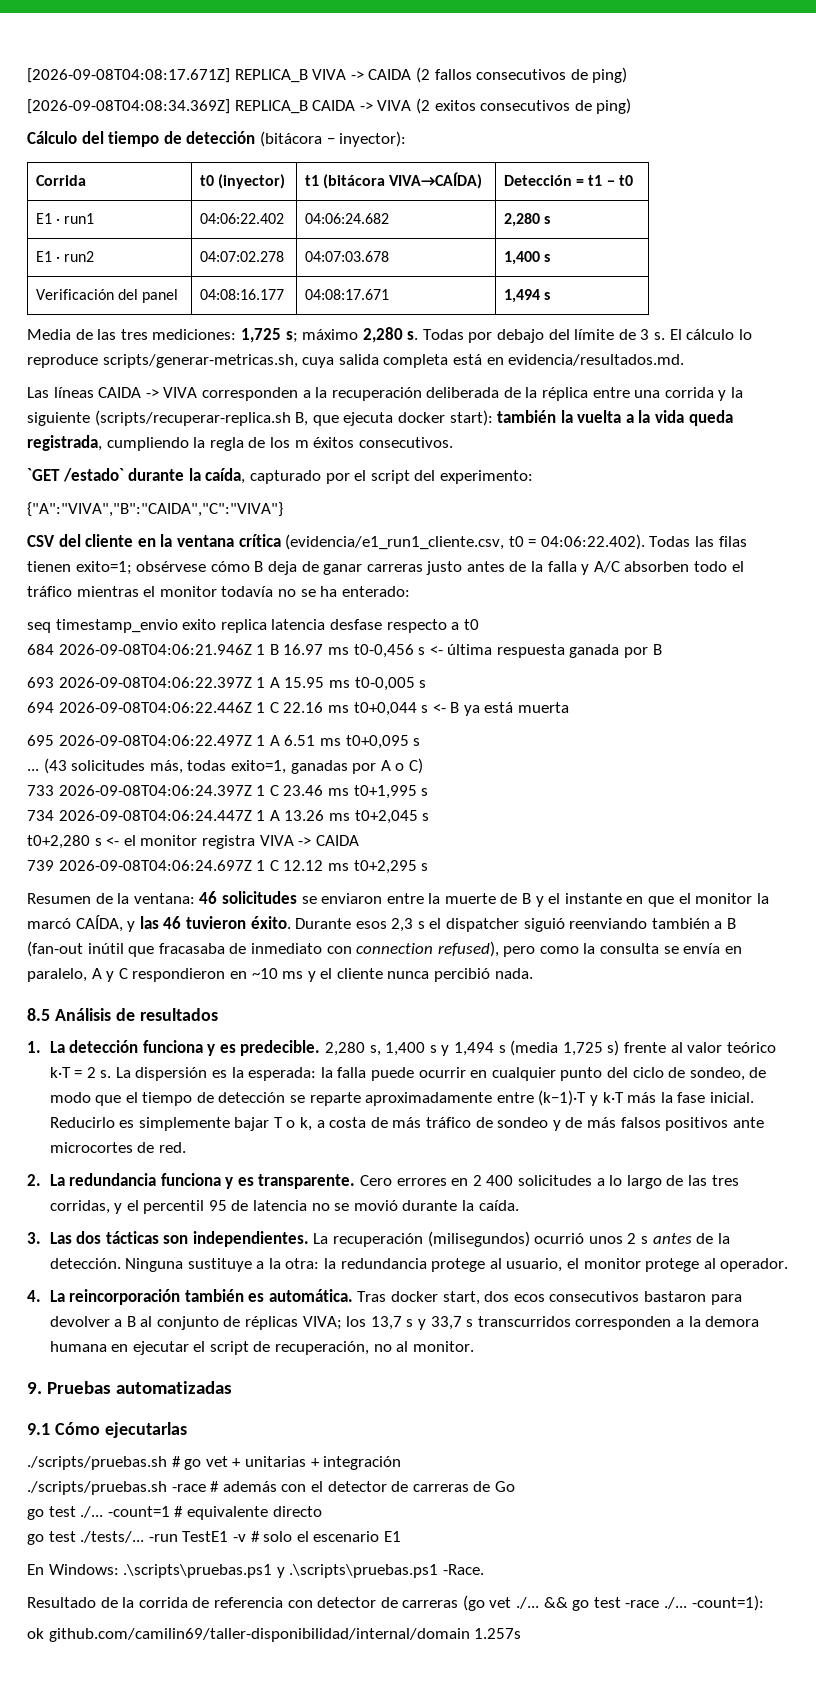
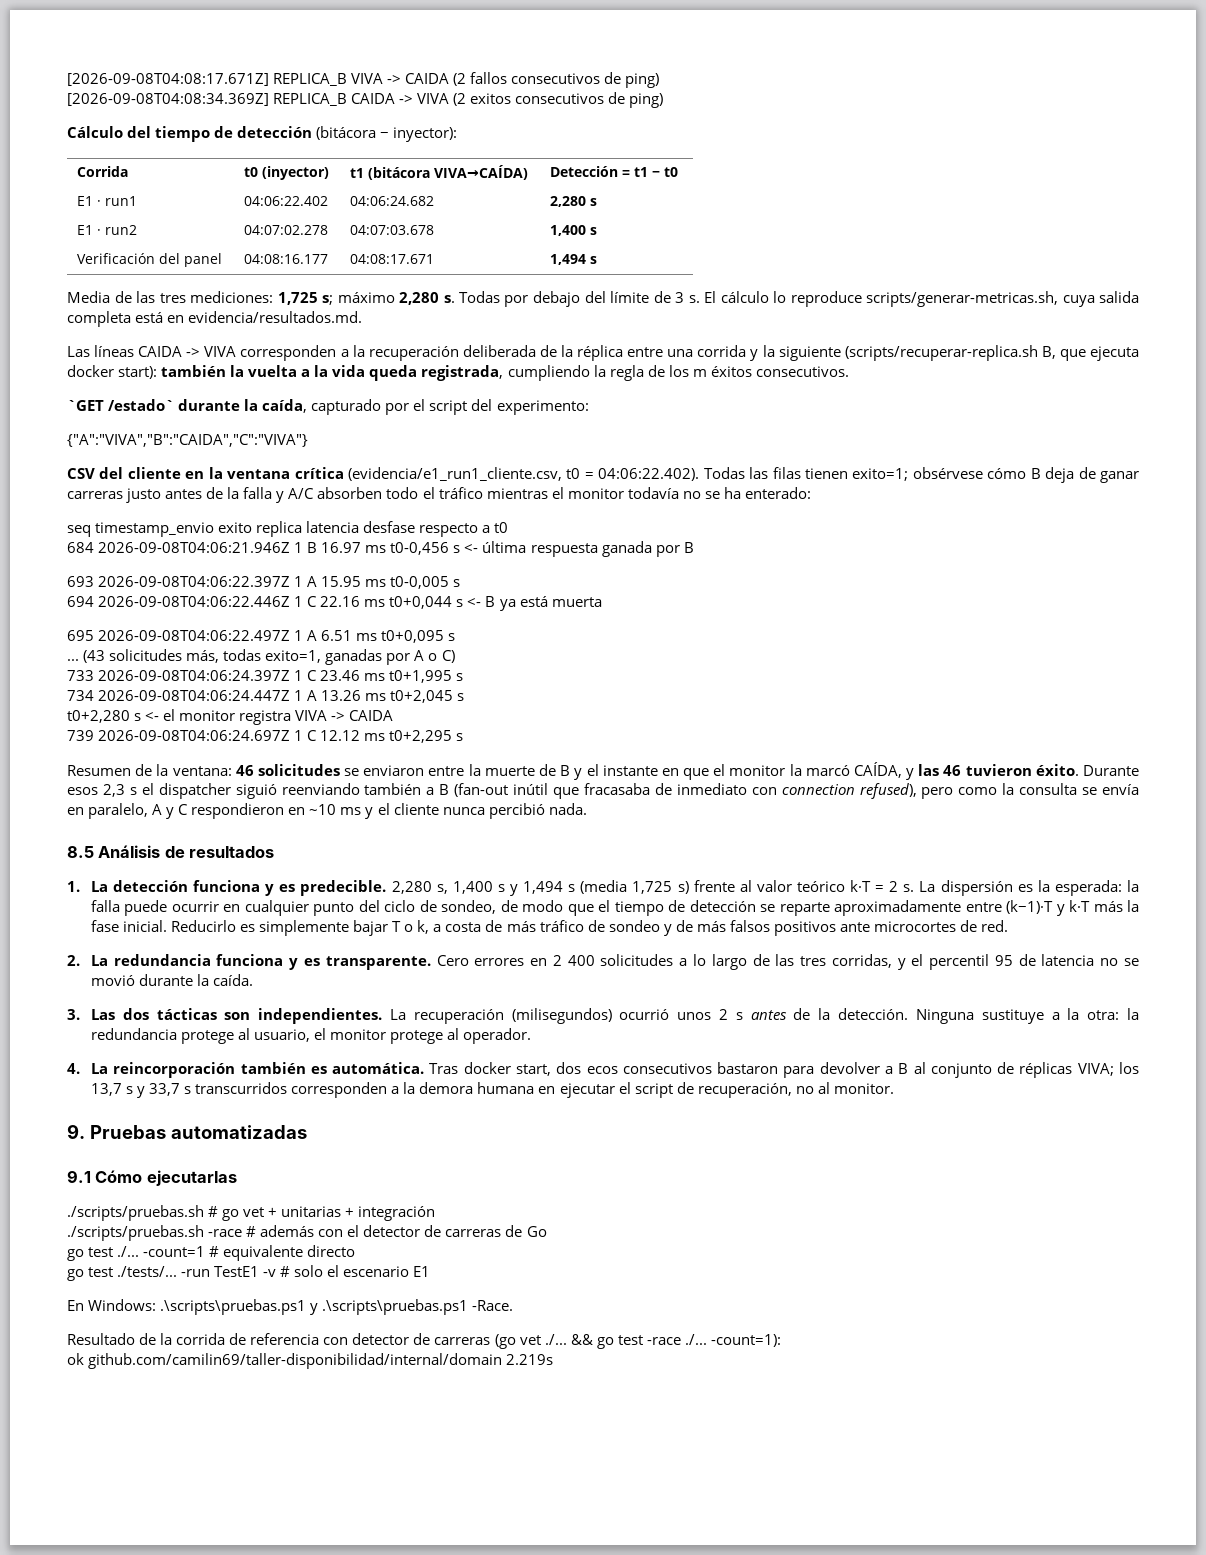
[474,1628,522,1639] 1.257s -> [506,1354,554,1365] 2.219s

